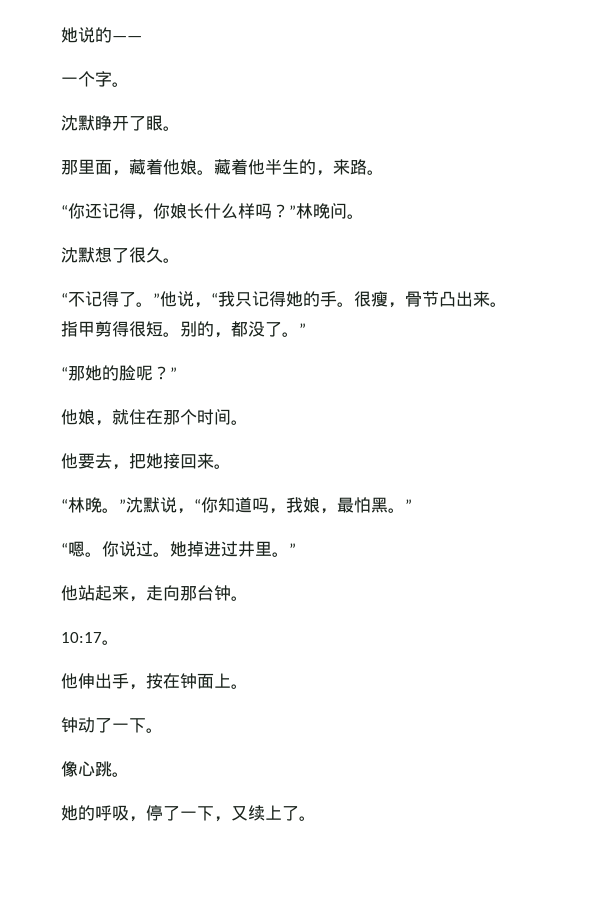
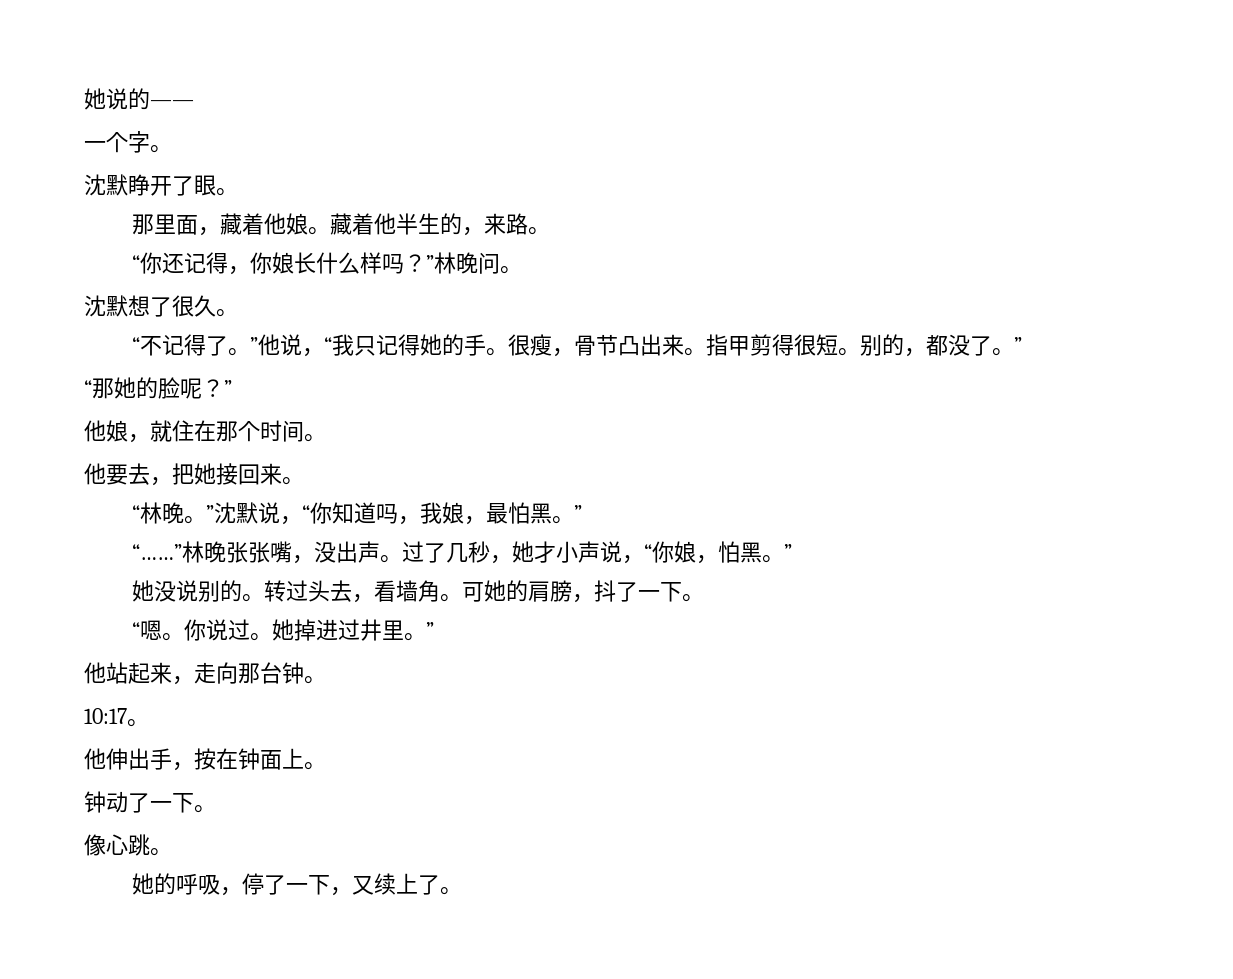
(412, 505) none -> [131,541,792,564] [131,580,704,603] // “……”林晚张张嘴，没出声。过了几秒，她才小声说，“你娘，怕黑。” // 她没说别的。转过头去，看墙角。可她的肩膀，抖了一下。

